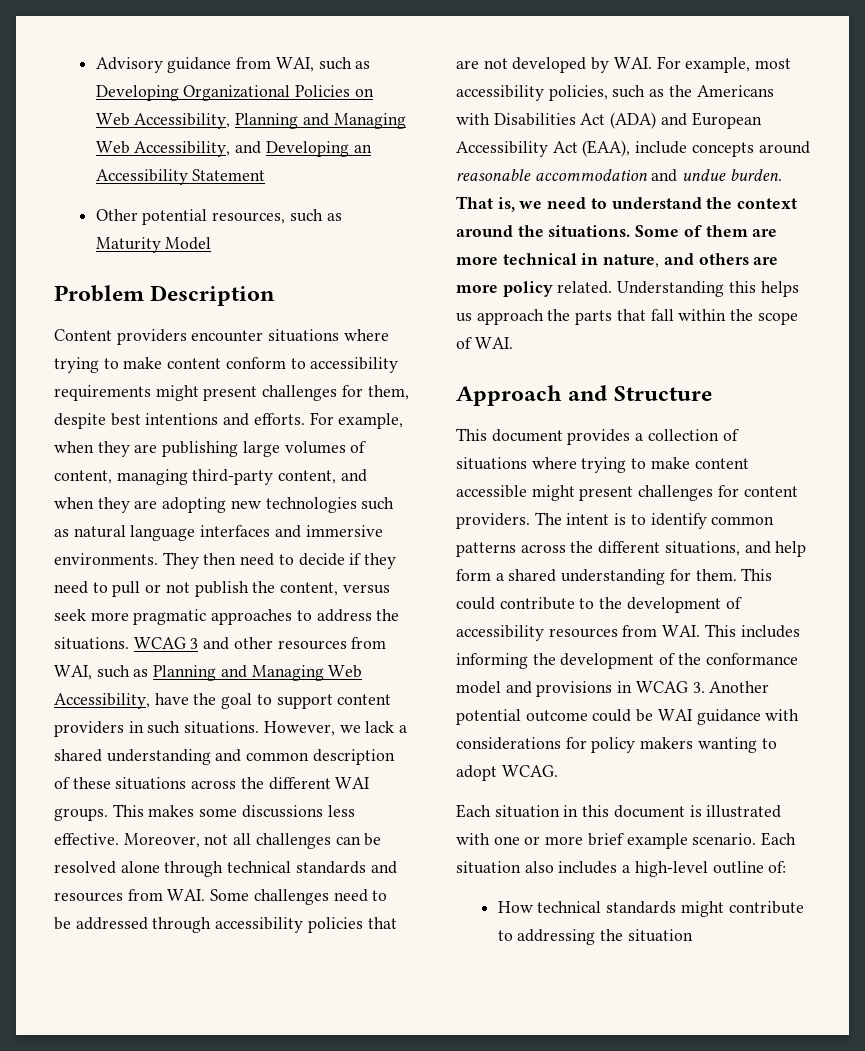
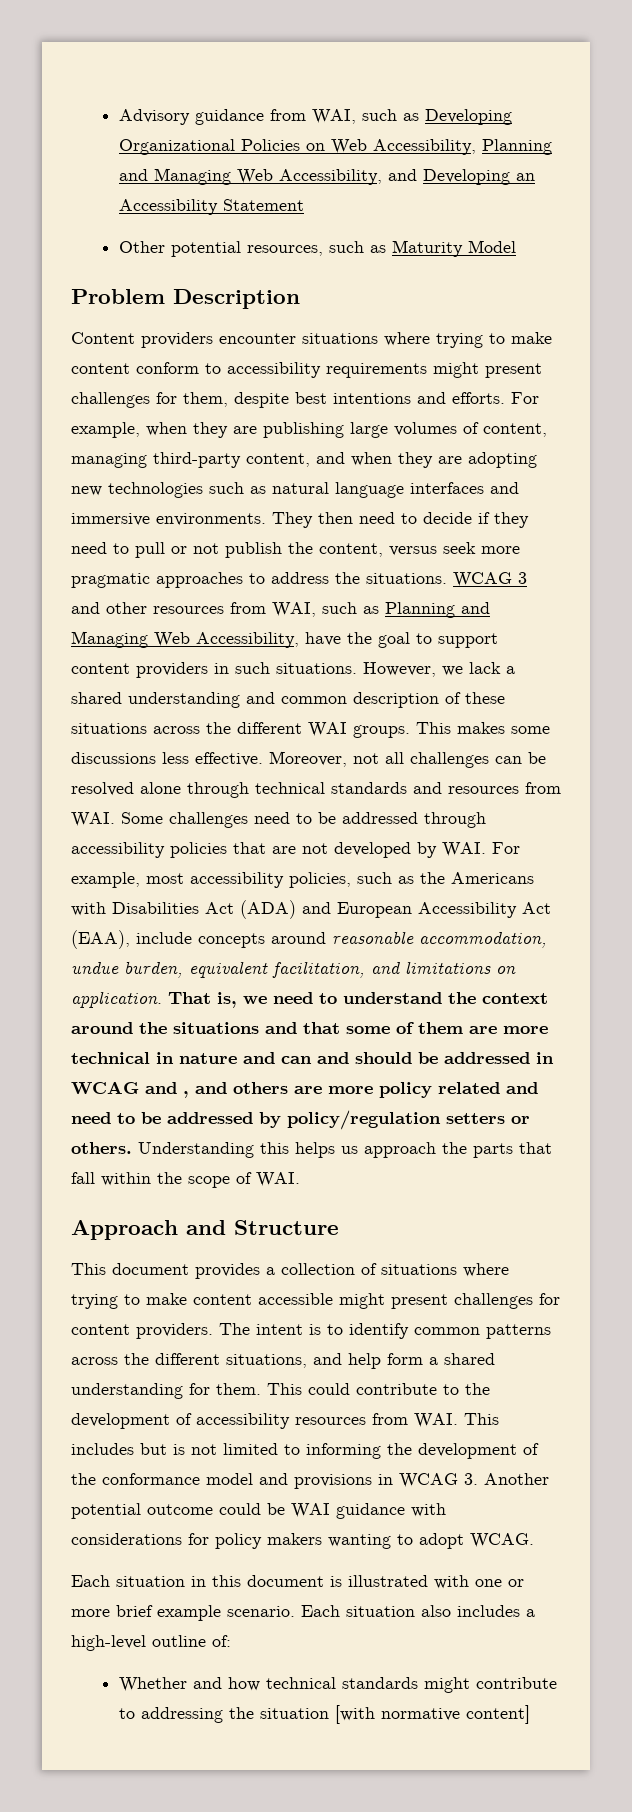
[534,169,782,182] accommodation and undue burden. -> [419,931,547,948] [71,961,516,978] [71,991,162,1008] accommodation, undue burden, equivalent facilitation, and limitations on application.
[548,225,680,237] situations. Some -> [173,1022,390,1034] situations and that some
[603,254,660,268] nature, -> [179,1052,554,1064] [71,1081,189,1098] nature and can and should be addressed in WCAG and ,
[557,281,613,294] related. -> [438,1082,538,1094] [71,1110,530,1130] [71,1142,132,1154] related and need to be addressed by policy/regulation setters or others.
(800, 631) none -> [140,1443,300,1455] but is not limited to
[497,901,533,913] How -> [119,1677,261,1692] Whether and how
(693, 935) none -> [335,1705,531,1724] [with normative content]

